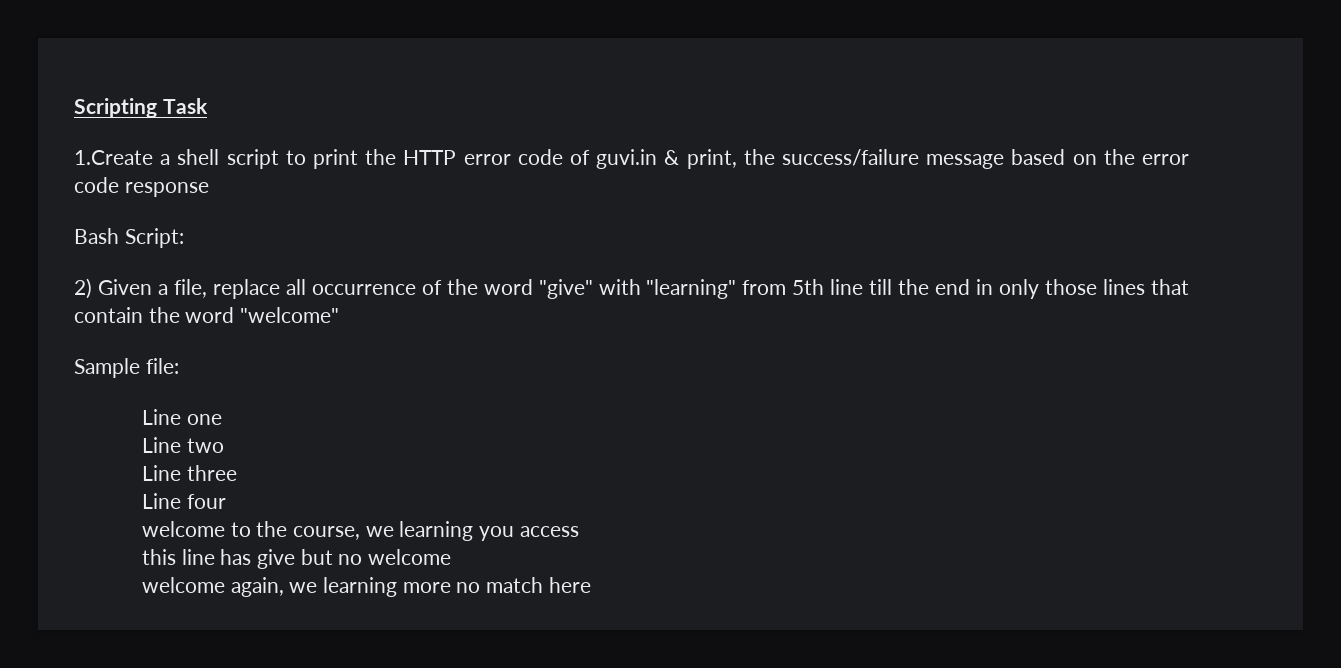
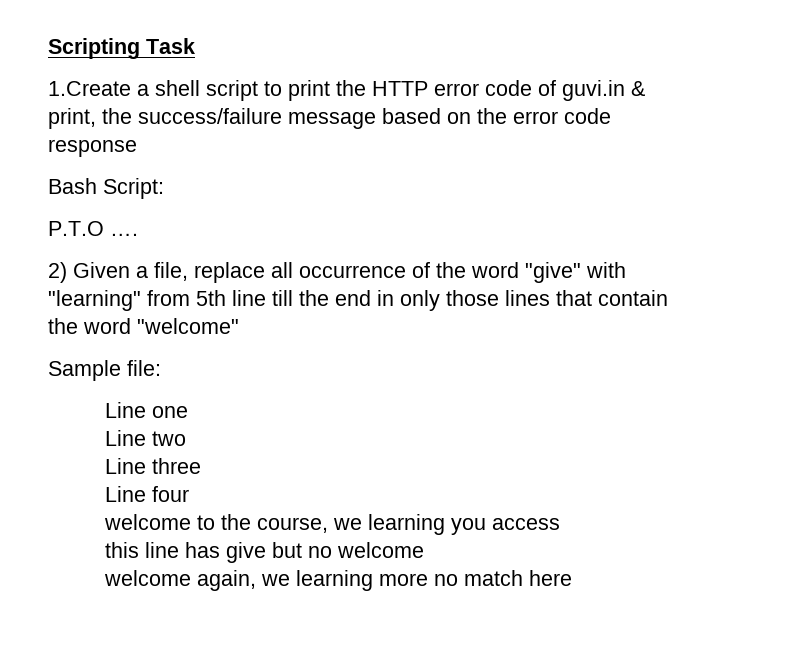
(184, 238) none -> [48,221,138,236] // P.T.O ….

